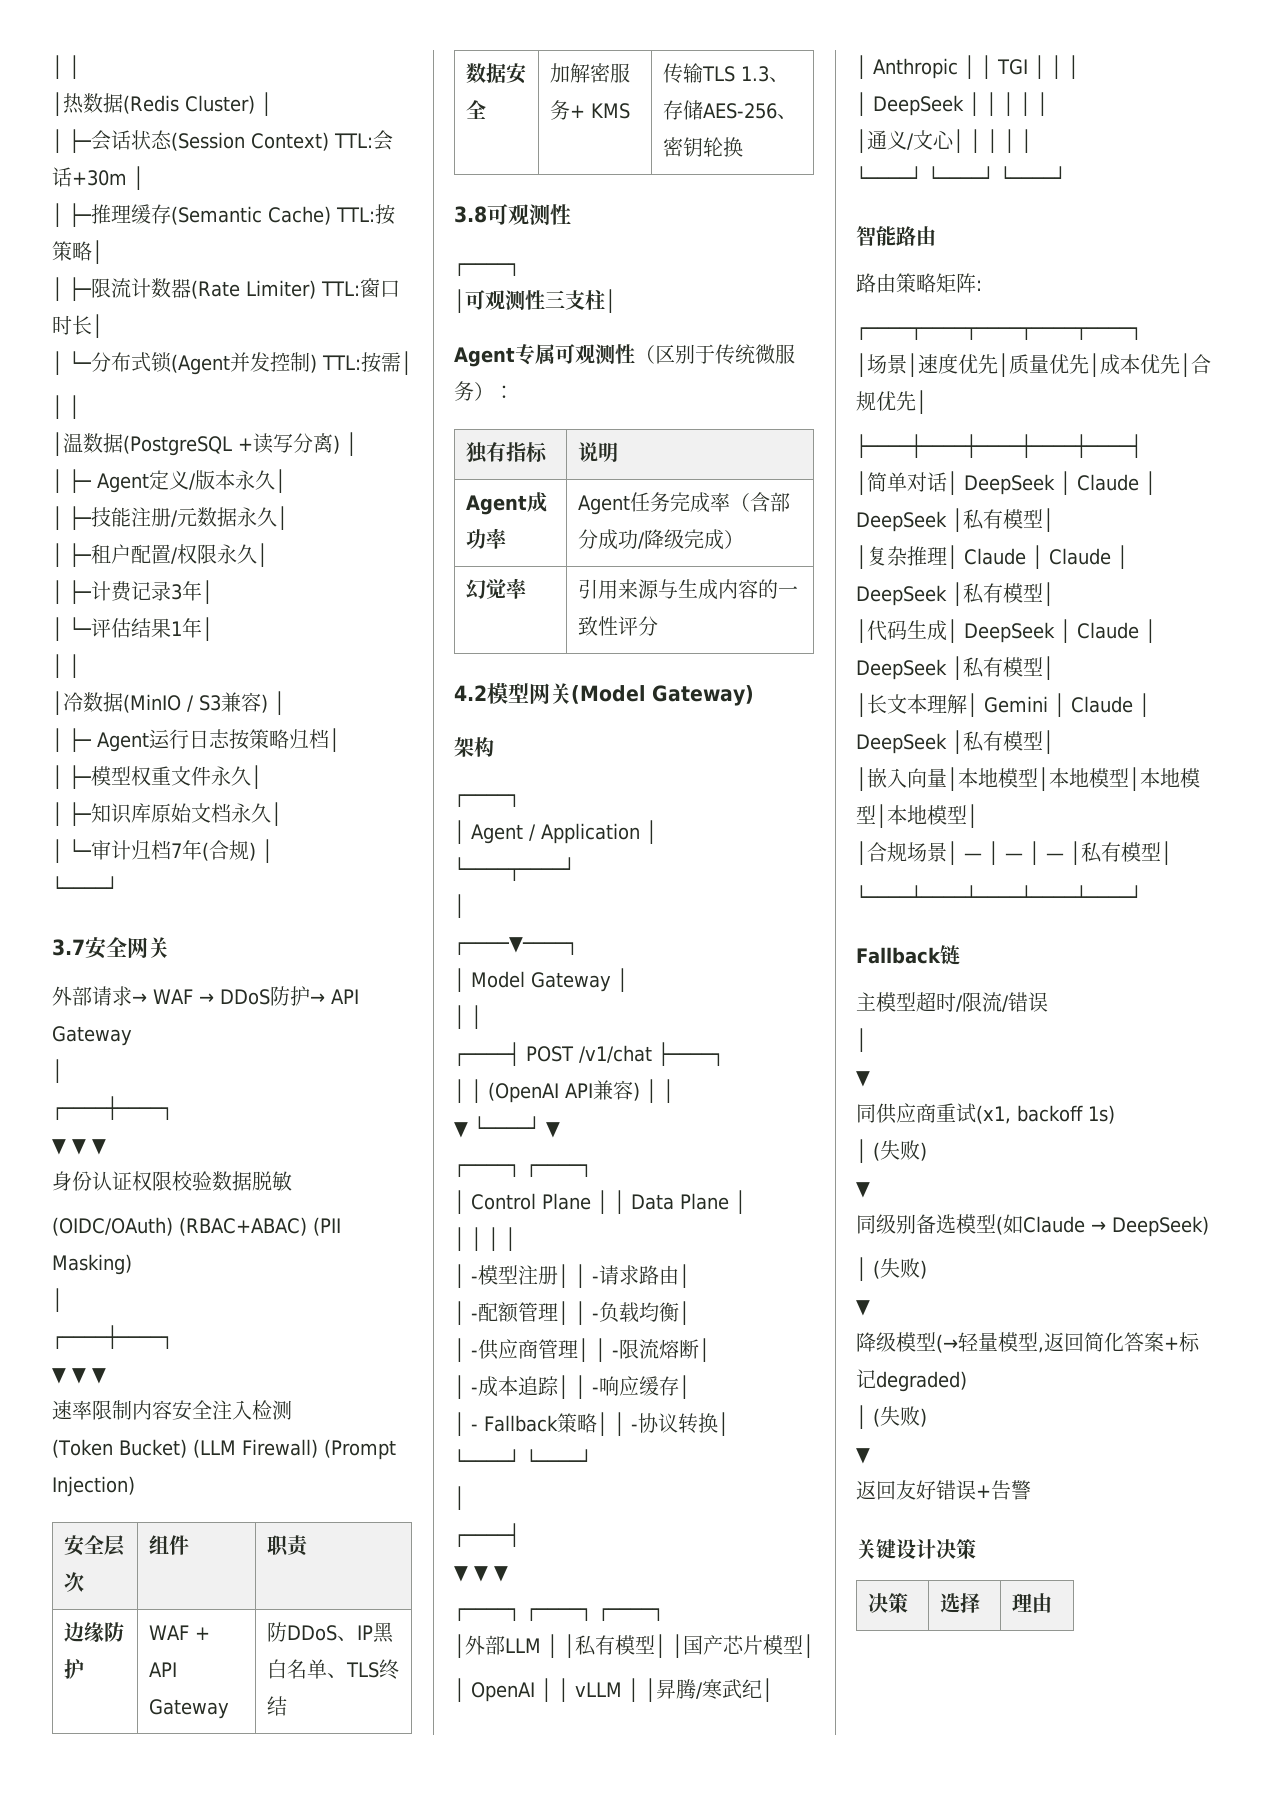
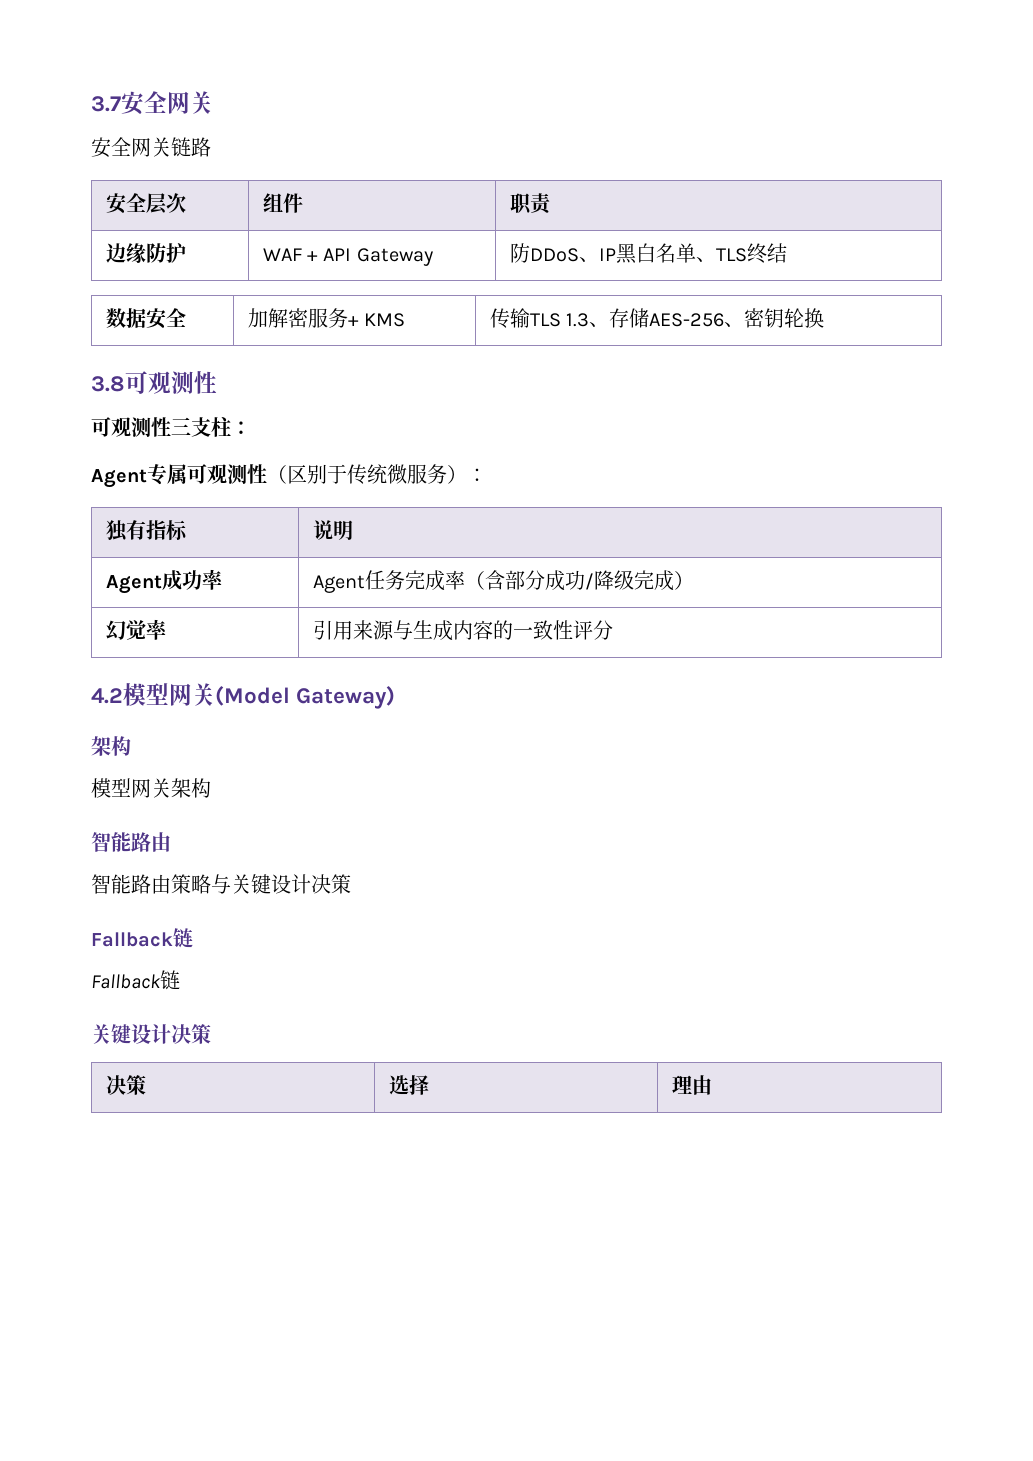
[52,55,80,79] [52,92,272,116] [52,129,393,153] [52,166,144,190] [52,203,395,227] [52,240,103,264] [52,277,400,301] [52,314,103,338] [52,351,412,375] [52,395,80,419] [52,432,357,456] [52,469,286,493] [52,506,288,530] [52,543,268,567] [52,580,213,604] [52,617,213,641] [52,654,80,678] [52,691,285,715] [52,728,340,752] [52,765,262,789] [52,802,282,826] [52,839,273,863] [52,876,118,895] [52,937,169,959] [52,986,359,1006] [52,1026,132,1046] [52,1059,63,1083] [52,1096,173,1120] [52,1139,106,1155] [52,1171,292,1191] [52,1217,341,1236] [52,1254,132,1275] [52,1288,63,1312] [52,1325,173,1349] [52,1368,106,1384] [52,1400,292,1421] [52,1439,396,1460] [52,1476,135,1497] │ │ // │热数据(Redis Cluster) │ // │ ├─会话状态(Session Context) TTL:会话+30m │ // │ ├─推理缓存(Semantic Cache) TTL:按策略│ // │ ├─限流计数器(Rate Limiter) TTL:窗口时长│ // │ └─分布式锁(Agent并发控制) TTL:按需│ // │ │ // │温数据(PostgreSQL +读写分离) │ // │ ├─ Agent定义/版本永久│ // │ ├─技能注册/元数据永久│ // │ ├─租户配置/权限永久│ // │ ├─计费记录3年│ // │ └─评估结果1年│ // │ │ // │冷数据(MinIO / S3兼容) │ // │ ├─ Agent运行日志按策略归档│ // │ ├─模型权重文件永久│ // │ ├─知识库原始文档永久│ // │ └─审计归档7年(合规) │ // └────┘ // 3.7安全网关 // 外部请求→ WAF → DDoS防护→ API Gateway // │ // ┌────┼────┐ // ▼ ▼ ▼ // 身份认证权限校验数据脱敏 // (OIDC/OAuth) (RBAC+ABAC) (PII Masking) // │ // ┌────┼────┐ // ▼ ▼ ▼ // 速率限制内容安全注入检测 // (Token Bucket) (LLM Firewall) (Prompt Injection) -> [91,91,213,115] [91,137,211,158] 3.7安全网关 // 安全网关链路
[454,263,520,276] [454,289,465,313] ┌────┐ // │ -> (217, 382) none
[605,289,616,313] │ -> [231,421,251,435] ：
[454,794,520,807] [454,820,657,844] [454,857,575,881] [454,894,465,918] [454,937,578,955] [454,968,628,992] [454,1005,482,1029] [454,1042,724,1066] [454,1079,674,1103] [454,1116,560,1138] [454,1164,592,1177] [454,1190,746,1214] [454,1227,516,1251] [454,1264,690,1288] [454,1301,690,1325] [454,1338,710,1362] [454,1375,690,1399] [454,1412,729,1436] [454,1449,592,1468] [454,1486,465,1510] [454,1523,520,1547] [454,1566,508,1582] [454,1608,664,1621] [454,1634,814,1658] [454,1678,773,1702] [856,55,1079,79] [856,92,1048,116] [856,129,1032,153] [856,166,1066,185] ┌────┐ // │ Agent / Application │ // └────┬────┘ // │ // ┌────▼────┐ // │ Model Gateway │ // │ │ // ┌────┤ POST /v1/chat ├────┐ // │ │ (OpenAI API兼容) │ │ // ▼ └────┘ ▼ // ┌────┐ ┌────┐ // │ Control Plane │ │ Data Plane │ // │ │ │ │ // │ -模型注册│ │ -请求路由│ // │ -配额管理│ │ -负载均衡│ // │ -供应商管理│ │ -限流熔断│ // │ -成本追踪│ │ -响应缓存│ // │ - Fallback策略│ │ -协议转换│ // └────┘ └────┘ // │ // ┌────┤ // ▼ ▼ ▼ // ┌────┐ ┌────┐ ┌────┐ // │外部LLM │ │私有模型│ │国产芯片模型│ // │ OpenAI │ │ vLLM │ │昇腾/寒武纪│ // │ Anthropic │ │ TGI │ │ │ // │ DeepSeek │ │ │ │ │ // │通义/文心│ │ │ │ │ // └────┘ └────┘ └────┘ -> [91,778,211,798] 模型网关架构
(936, 236) none -> [91,874,131,894] 智能
[936,273,982,293] [856,327,1142,340] [856,353,1211,377] [856,390,927,414] [856,434,1142,458] [856,471,1156,495] [856,508,1054,532] [856,545,1128,569] [856,582,1054,606] [856,619,1156,643] [856,656,1054,680] [856,693,1150,717] [856,730,1054,754] [856,767,1200,791] [856,804,978,828] [856,841,1172,865] [856,885,1142,904] [856,945,960,965] [856,992,1048,1012] [856,1028,867,1052] [856,1071,870,1087] [856,1103,1115,1124] [856,1139,927,1163] [856,1182,870,1198] [856,1214,1209,1237] [856,1257,927,1281] [856,1300,870,1316] [856,1332,1200,1353] [856,1369,967,1392] [856,1405,927,1429] [856,1448,870,1464] [856,1480,1031,1500] 矩阵: // ┌────┬────┬────┬────┬────┐ // │场景│速度优先│质量优先│成本优先│合规优先│ // ├────┼────┼────┼────┼────┤ // │简单对话│ DeepSeek │ Claude │ DeepSeek │私有模型│ // │复杂推理│ Claude │ Claude │ DeepSeek │私有模型│ // │代码生成│ DeepSeek │ Claude │ DeepSeek │私有模型│ // │长文本理解│ Gemini │ Claude │ DeepSeek │私有模型│ // │嵌入向量│本地模型│本地模型│本地模型│本地模型│ // │合规场景│ — │ — │ — │私有模型│ // └────┴────┴────┴────┴────┘ // Fallback链 // 主模型超时/限流/错误 // │ // ▼ // 同供应商重试(x1, backoff 1s) // │ (失败) // ▼ // 同级别备选模型(如Claude → DeepSeek) // │ (失败) // ▼ // 降级模型(→轻量模型,返回简化答案+标记degraded) // │ (失败) // ▼ // 返回友好错误+告警 -> [211,874,351,894] [91,928,193,948] [91,970,180,990] 与关键设计决策 // Fallback链 // Fallback链

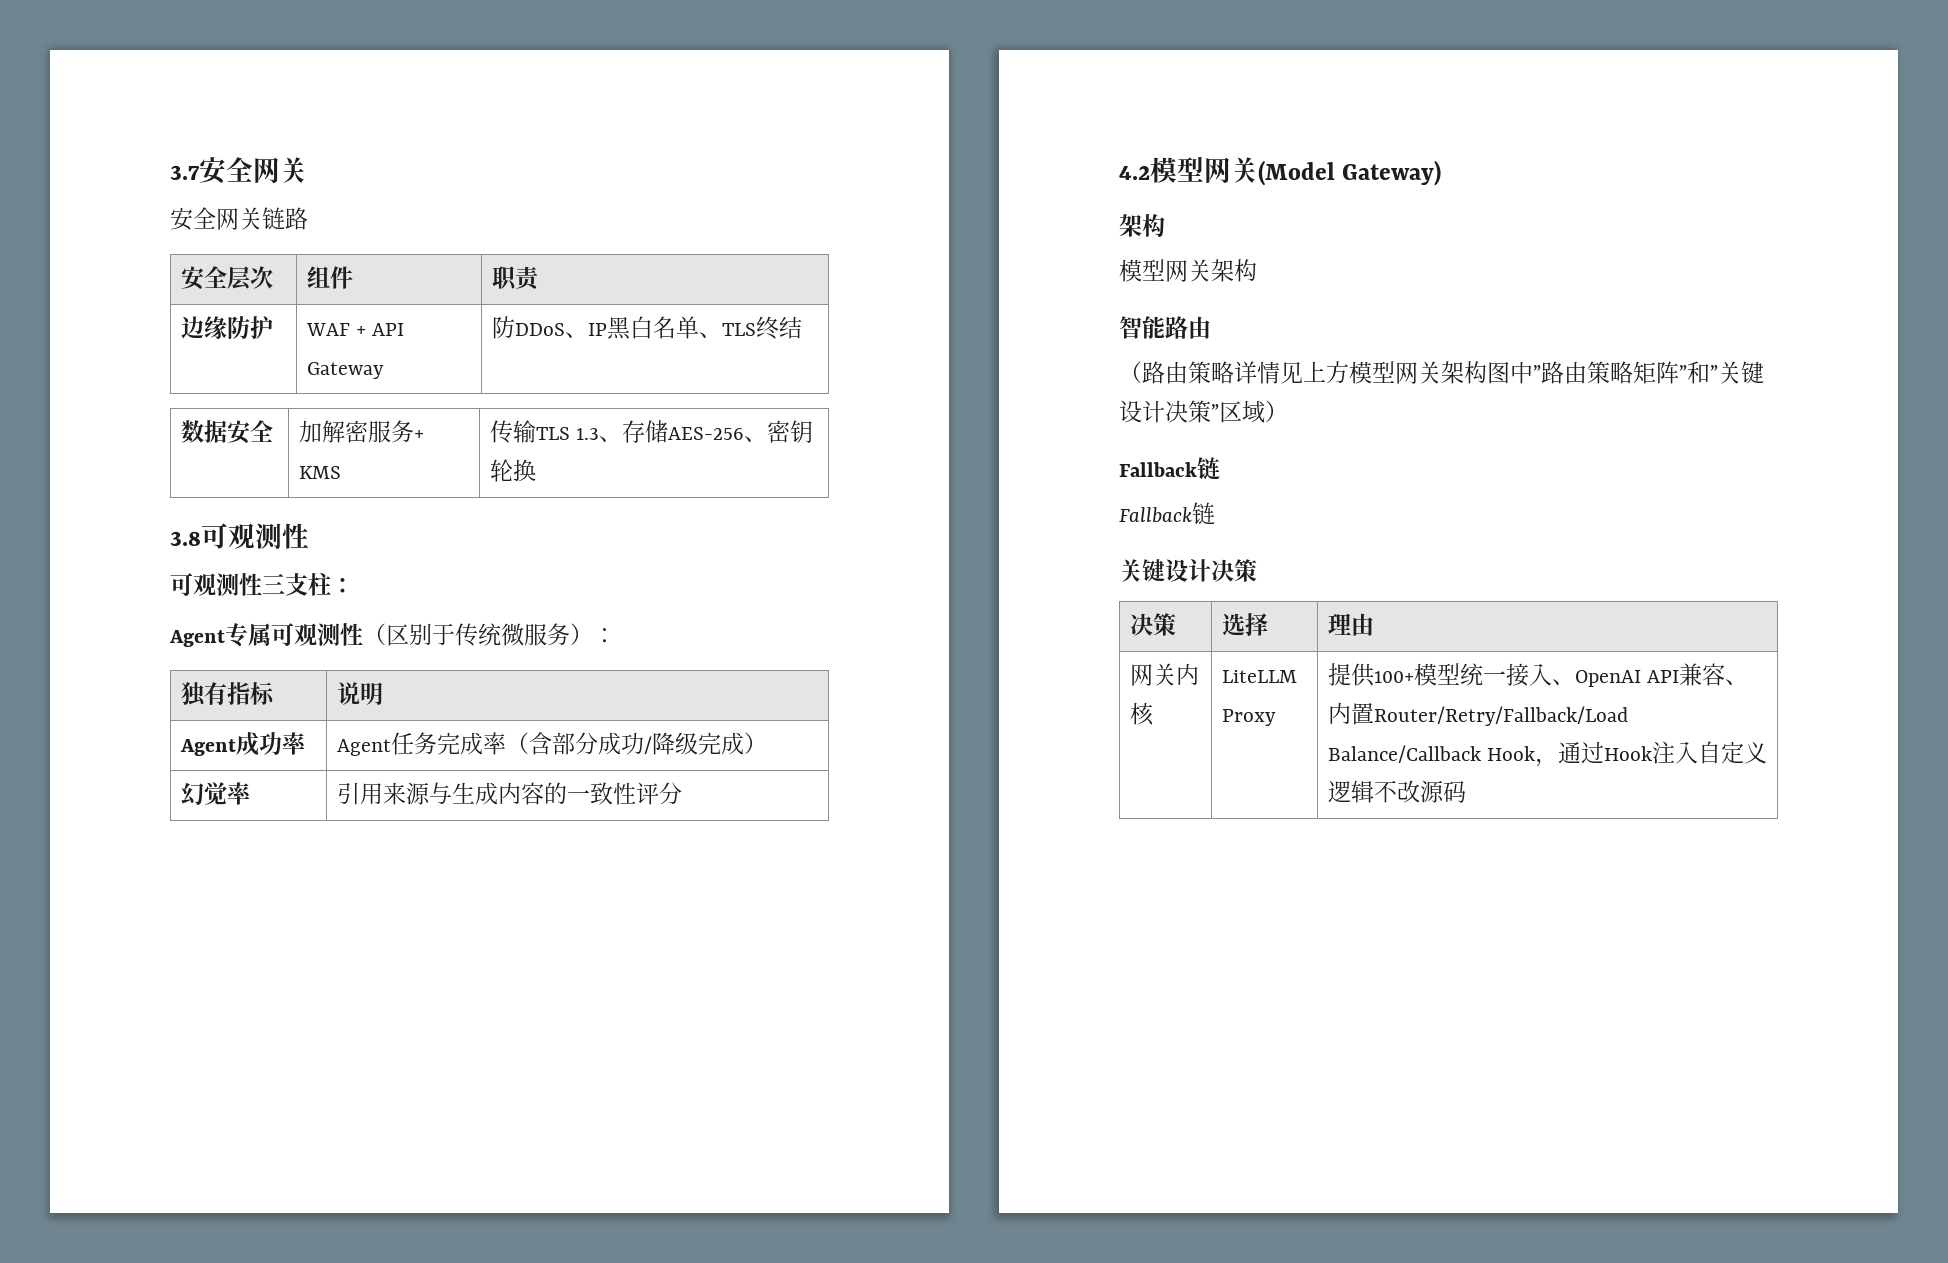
[91,874,351,894] 智能路由策略与关键设计决策 -> [1119,361,1764,384] [1119,400,1288,423] （路由策略详情见上方模型网关架构图中”路由策略矩阵”和”关键设计决策”区域）
(712, 1085) none -> [1129,663,1199,686] [1129,702,1154,726] [1221,670,1297,683] [1221,709,1276,726] [1327,663,1748,687] [1327,702,1628,726] [1327,741,1767,767] [1327,780,1466,803] // 网关内核 | LiteLLM Proxy | 提供100+模型统一接入、OpenAI API兼容、内置Router/Retry/Fallback/Load Balance/Callback Hook，通过Hook注入自定义逻辑不改源码

